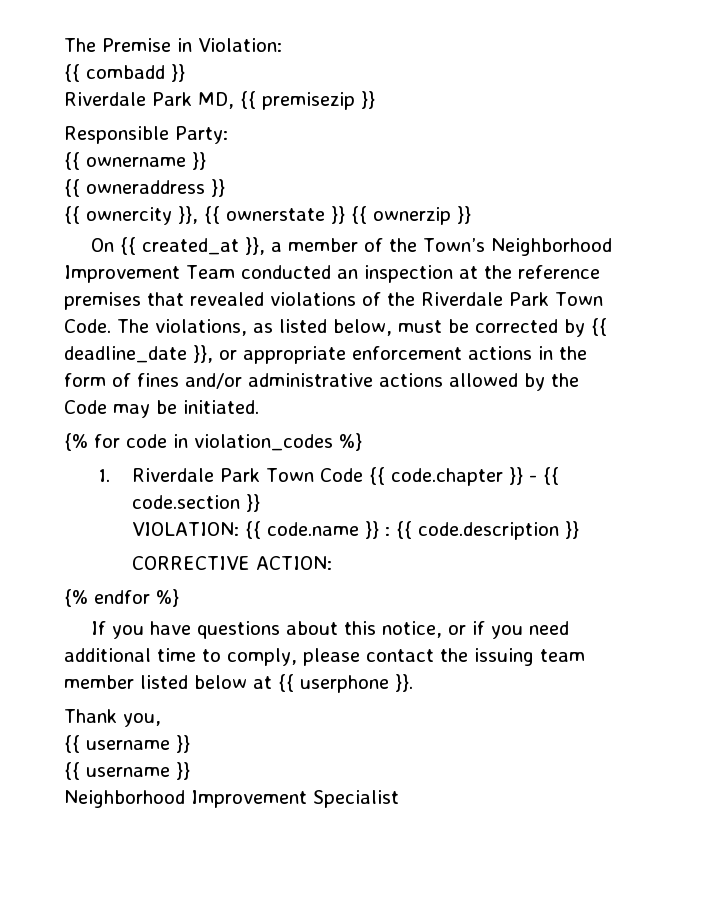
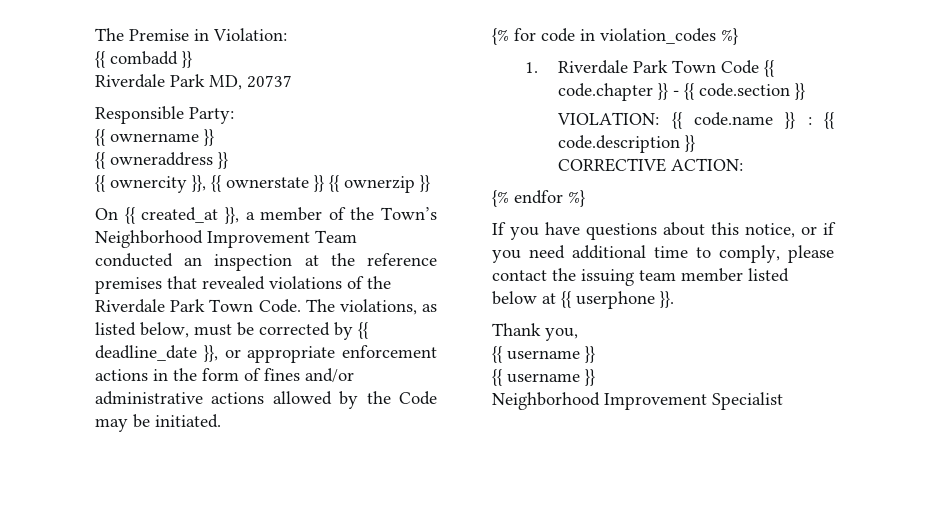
[240,91,375,110] {{ premisezip }} -> [247,75,292,88] 20737

